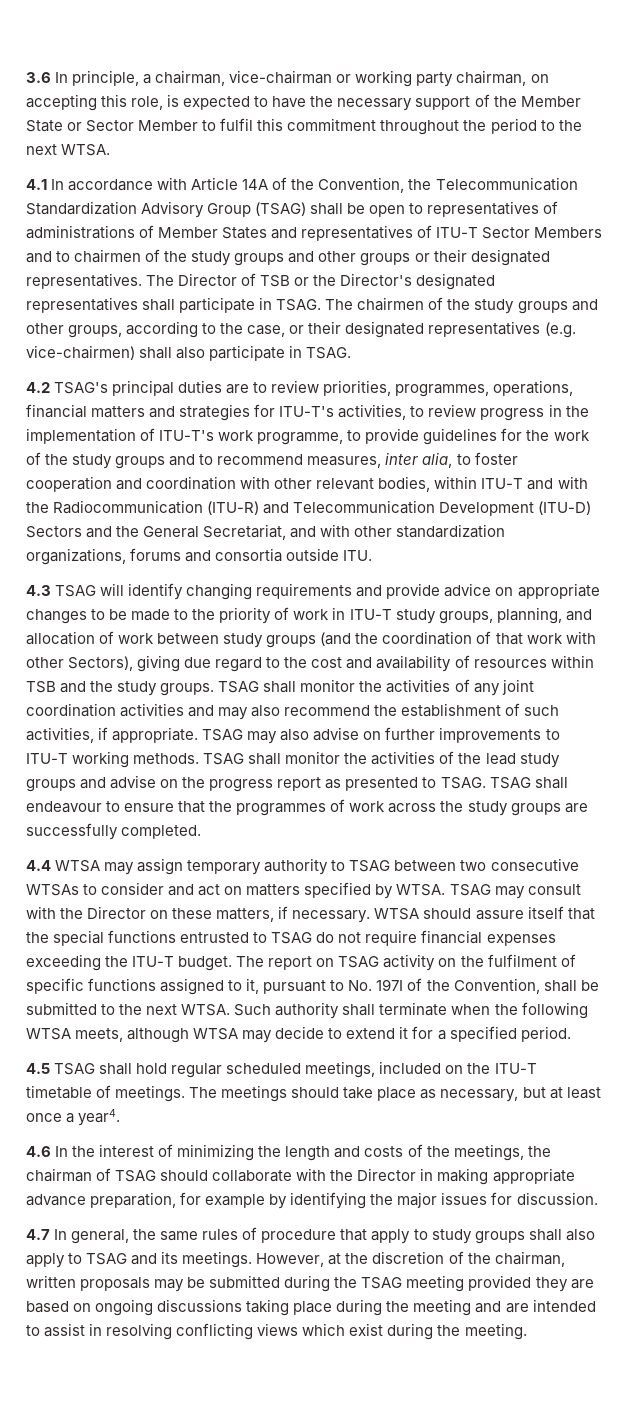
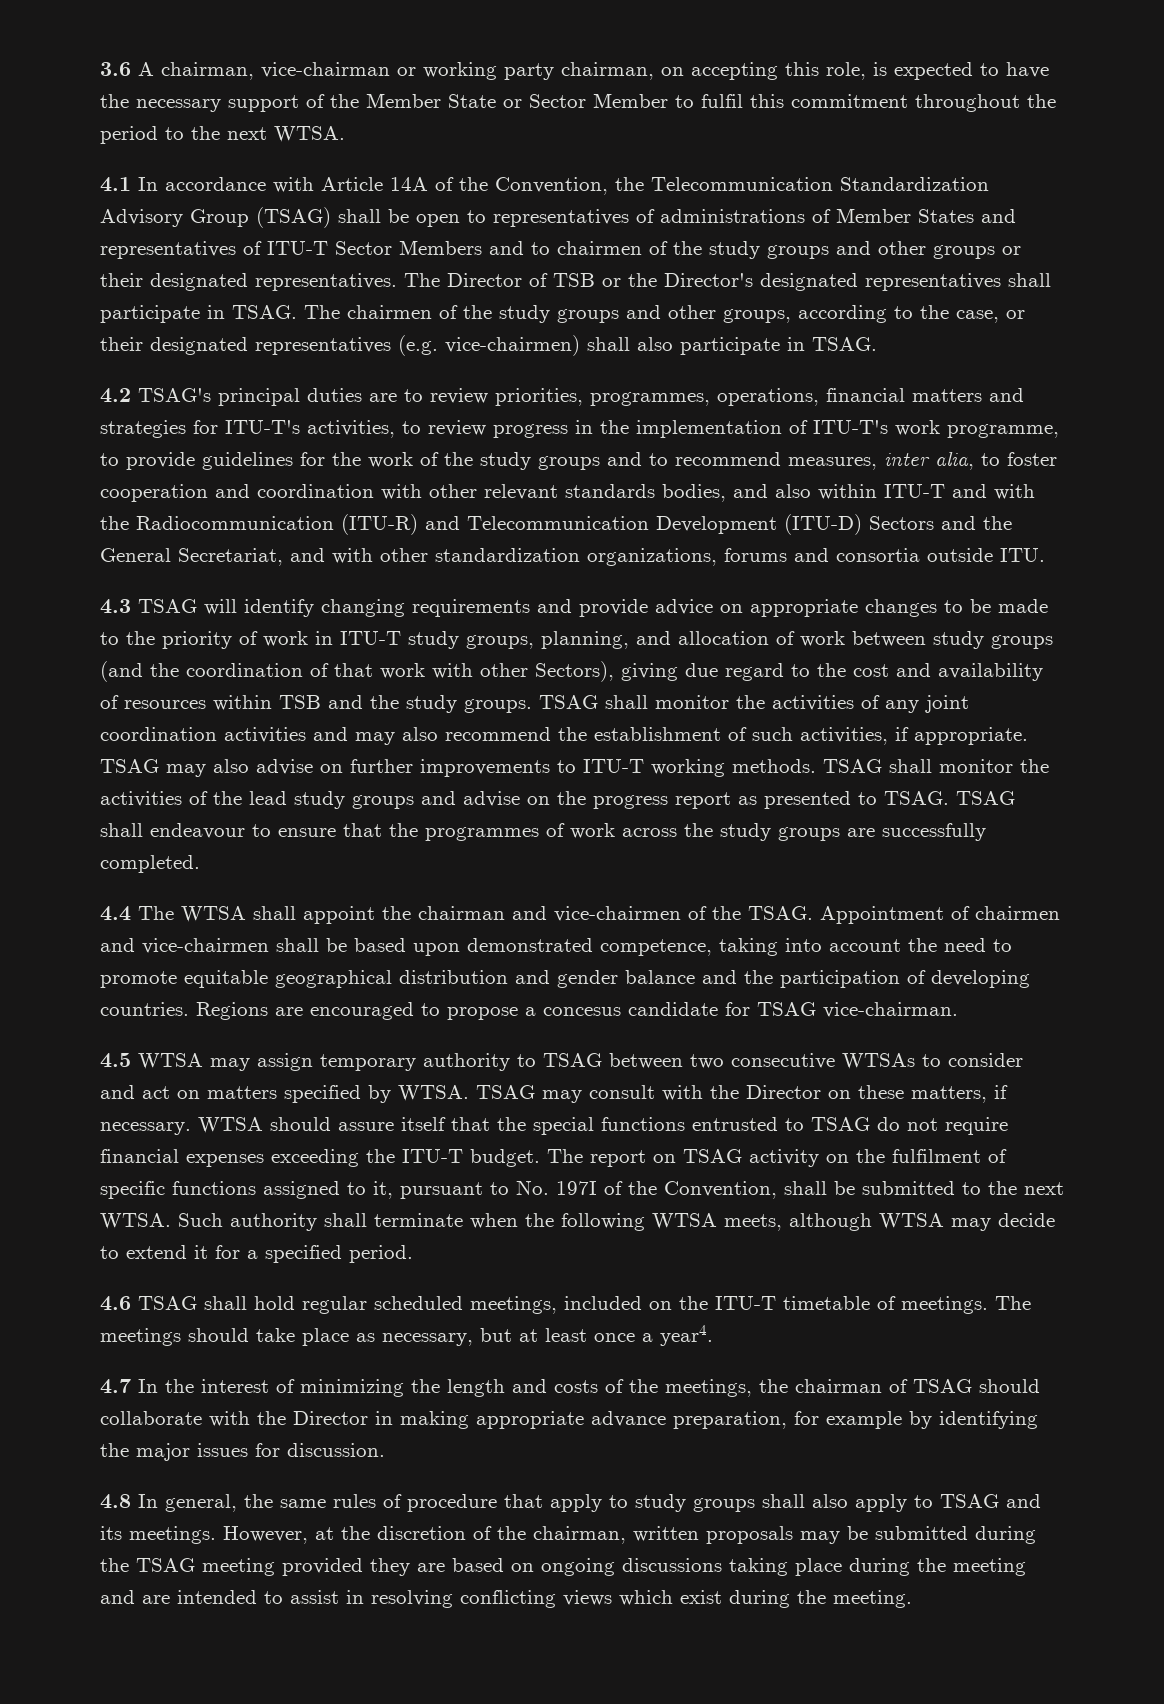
[55,70,152,86] In principle, a -> [138,62,154,76] A
[378,476,431,492] bodies, -> [565,484,811,502] standards bodies, and also
(51, 865) none -> [138,906,1060,924] [100,938,1012,956] [100,970,1030,988] [100,1002,958,1020] [100,1053,131,1068] The WTSA shall appoint the chairman and vice-chairmen of the TSAG. Appointment of chairmen and vice-chairmen shall be based upon demonstrated competence, taking into account the need to promote equitable geographical distribution and gender balance and the participation of developing countries. Regions are encouraged to propose a concesus candidate for TSAG vice-chairman. // 4.5
[26,1063,50,1074] 4.5 -> [100,1296,131,1311] 4.6
[26,1146,51,1157] 4.6 -> [100,1379,131,1394] 4.7
[26,1229,50,1240] 4.7 -> [100,1494,131,1509] 4.8

